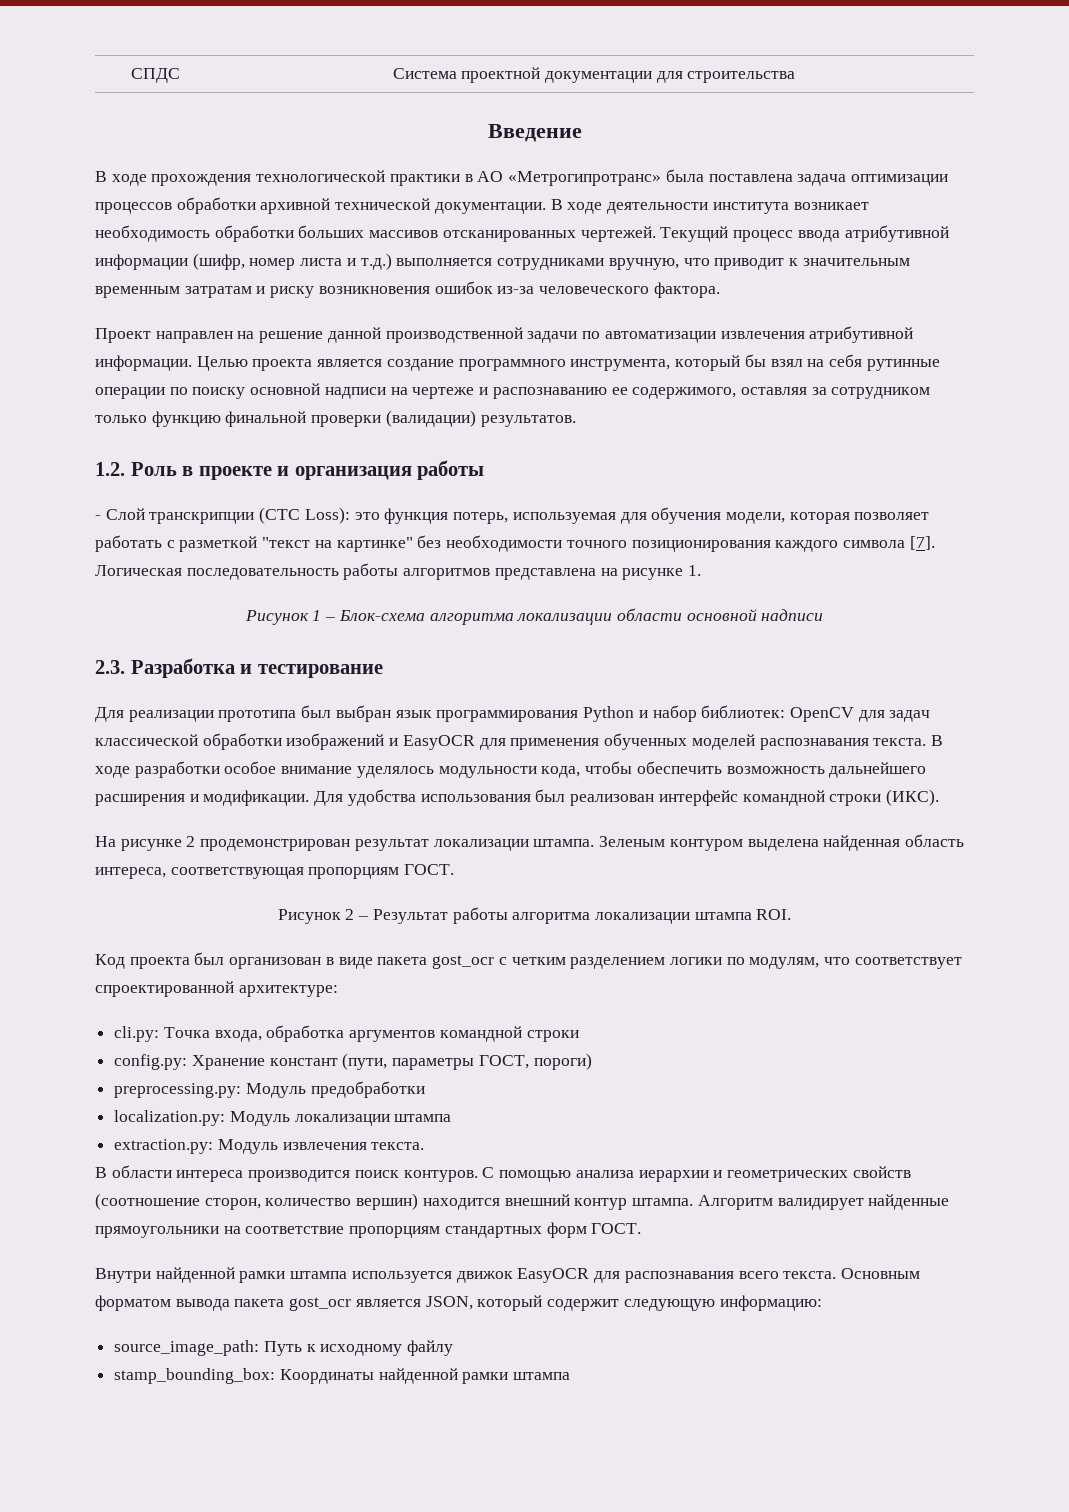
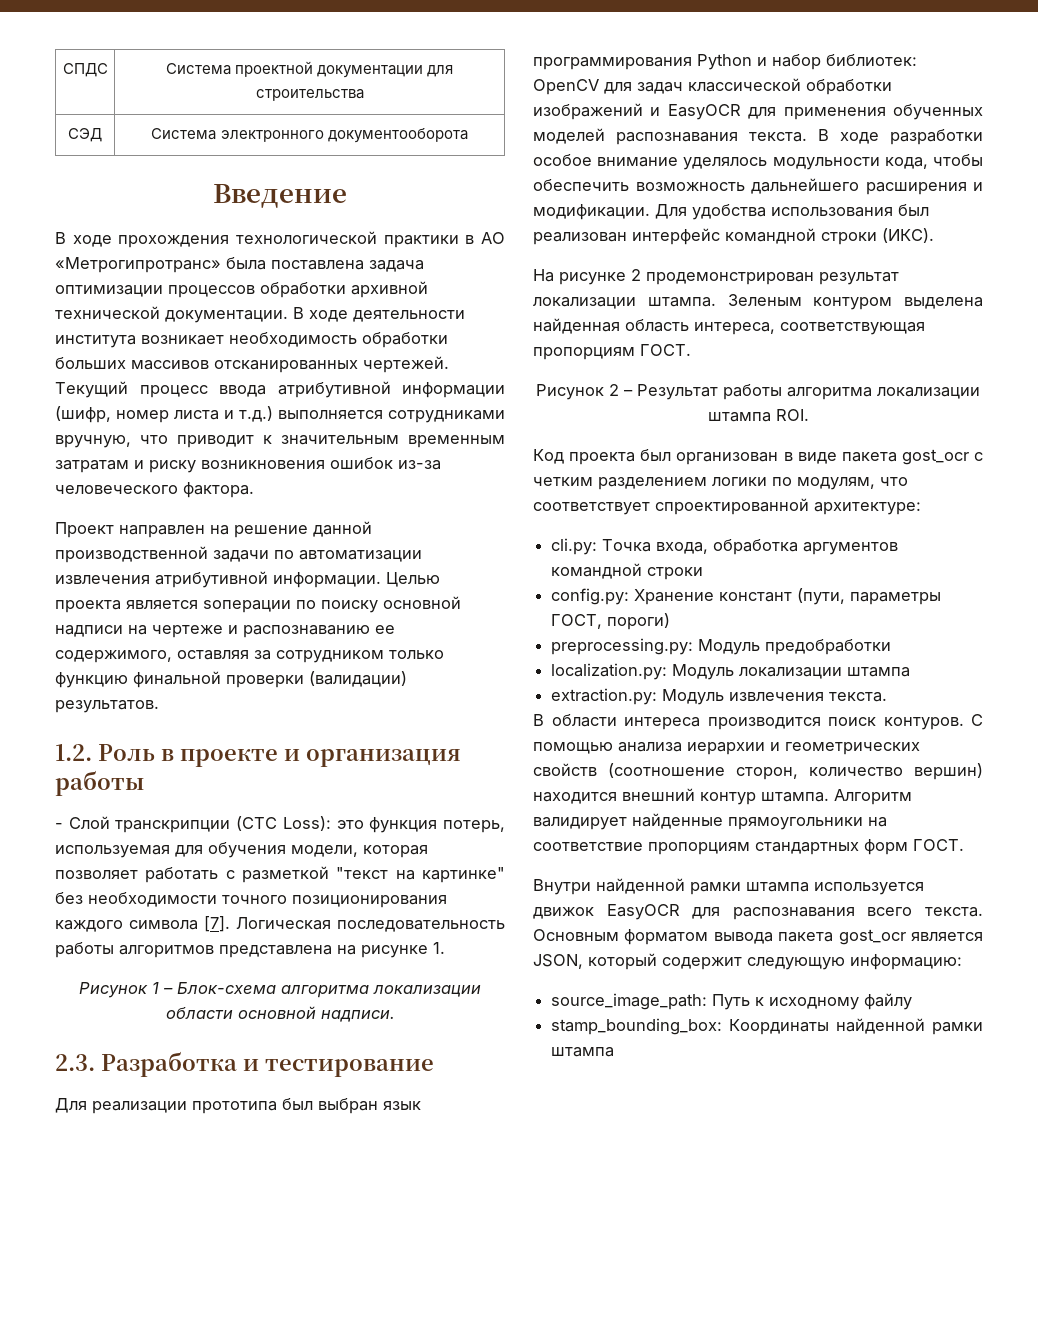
(796, 77) none -> [68,128,102,142] [151,128,468,143] // СЭД | Система электронного документооборота
[386,354,940,371] [95,387,165,399] создание программного инструмента, который бы взял на себя рутинные операции -> [203,600,291,613] sоперации
[761,609,824,621] надписи -> [320,1010,395,1022] надписи.

